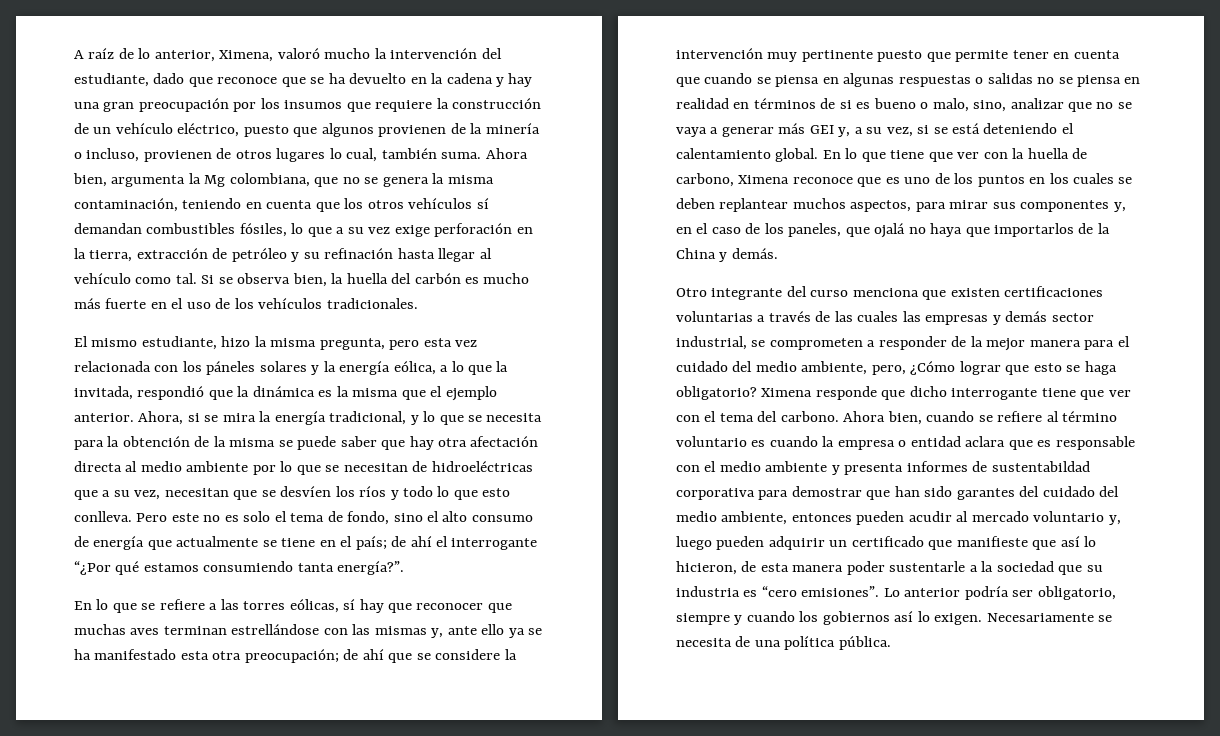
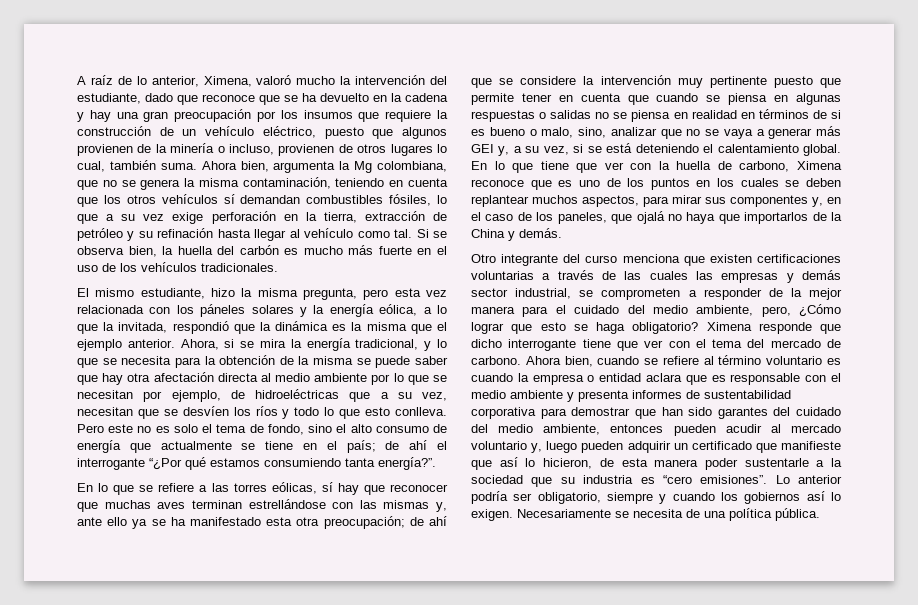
(408, 467) none -> [143,390,221,402] por ejemplo,
(778, 416) none -> [770,339,841,348] mercado de
[991,461,1090,472] sustentabildad -> [704,390,791,399] sustentabilidad

